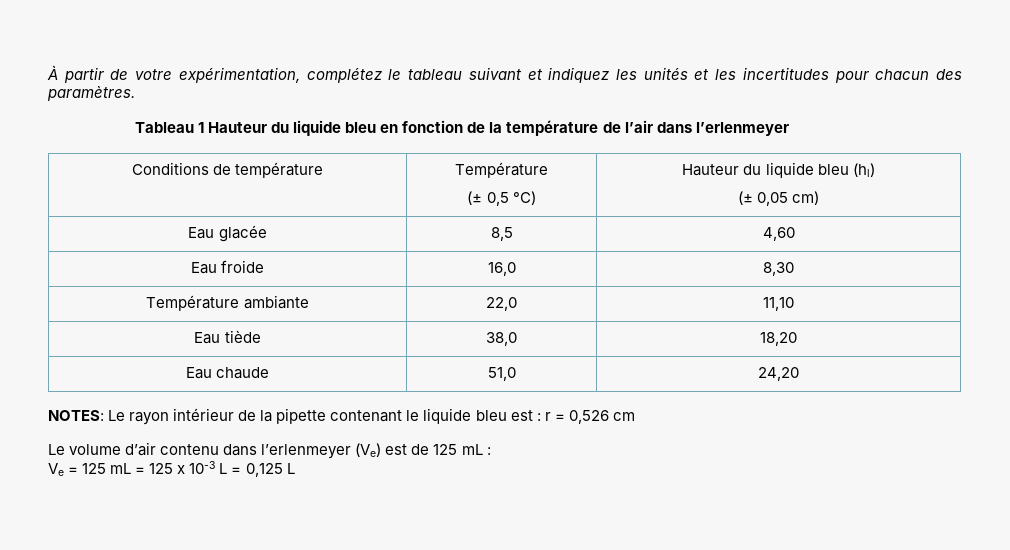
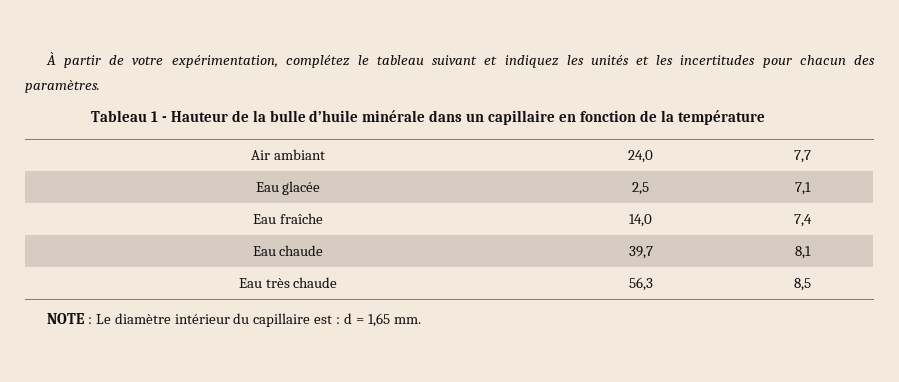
[208,120,377,136] Hauteur du liquide bleu -> [161,110,556,125] - Hauteur de la bulle d’huile minérale dans un capillaire
[602,120,789,136] [131,162,324,178] [455,162,548,178] [467,191,536,206] [682,162,875,178] [737,191,820,206] de l’air dans l’erlenmeyer // Conditions de température | Température // (± 0,5 °C) | Hauteur du liquide bleu (hl) // (± 0,05 cm) -> [251,149,325,160] [628,150,653,163] [793,150,811,163] // Air ambiant | 24,0 | 7,7
[490,227,513,241] [762,227,795,241] [190,260,265,274] [487,262,516,276] [763,262,794,276] [146,295,309,311] [486,297,517,311] [763,297,794,311] [194,330,261,344] [486,332,517,346] [760,332,797,346] [185,367,270,379] [487,367,516,381] [758,367,799,381] [48,408,635,425] [48,442,491,459] [48,461,295,477] 8,5 | 4,60 // Eau froide | 16,0 | 8,30 // Température ambiante | 22,0 | 11,10 // Eau tiède | 38,0 | 18,20 // Eau chaude | 51,0 | 24,20 // NOTES: Le rayon intérieur de la pipette contenant le liquide bleu est : r = 0,526 cm // Le volume d’air contenu dans l’erlenmeyer (Ve) est de 125 mL : // Ve = 125 mL = 125 x 10-3 L = 0,125 L -> [632,182,649,195] [794,182,811,195] [253,213,323,224] [629,214,652,227] [793,214,812,227] [252,245,324,256] [628,246,653,259] [794,246,811,259] [238,277,338,288] [628,277,653,291] [793,278,811,291] [46,313,421,327] 2,5 | 7,1 // Eau fraîche | 14,0 | 7,4 // Eau chaude | 39,7 | 8,1 // Eau très chaude | 56,3 | 8,5 // NOTE : Le diamètre intérieur du capillaire est : d = 1,65 mm.

